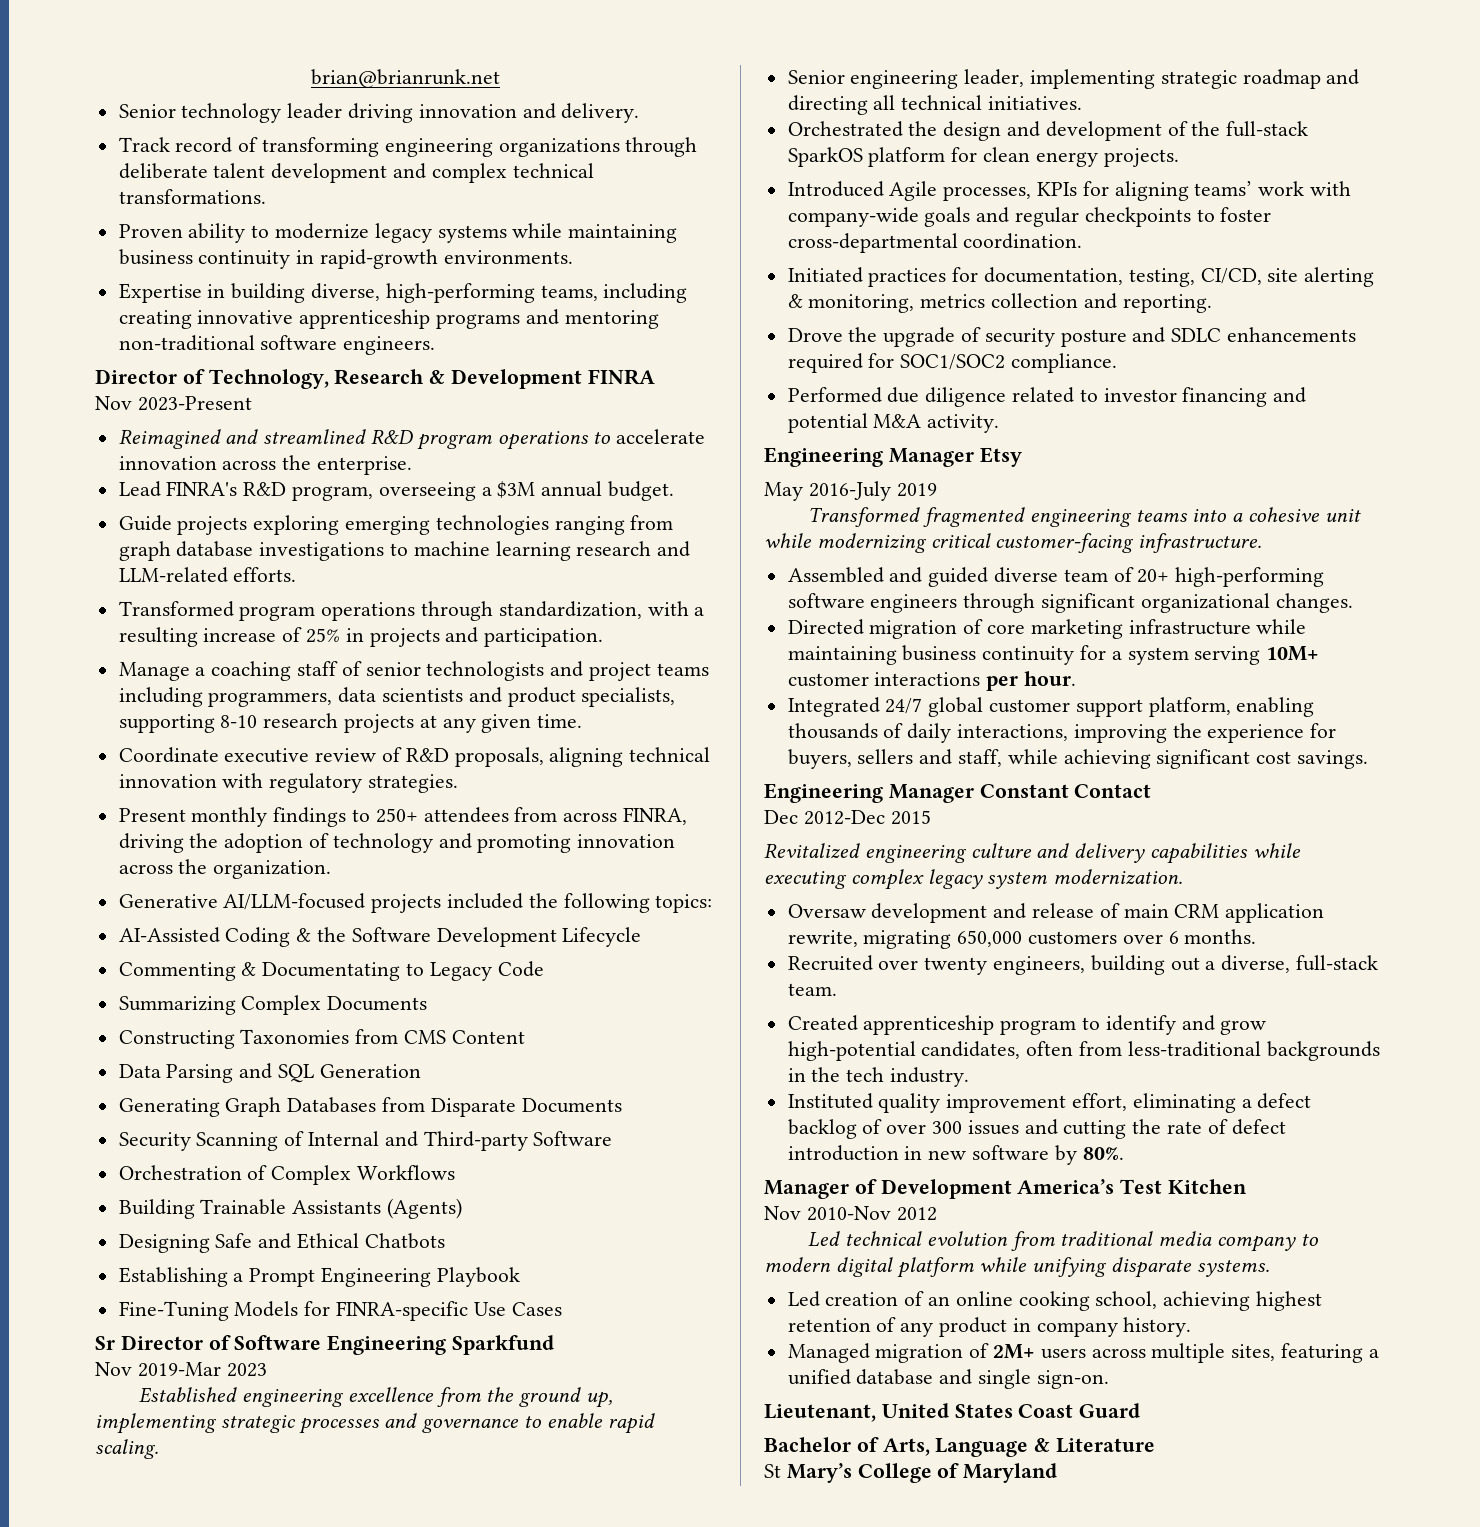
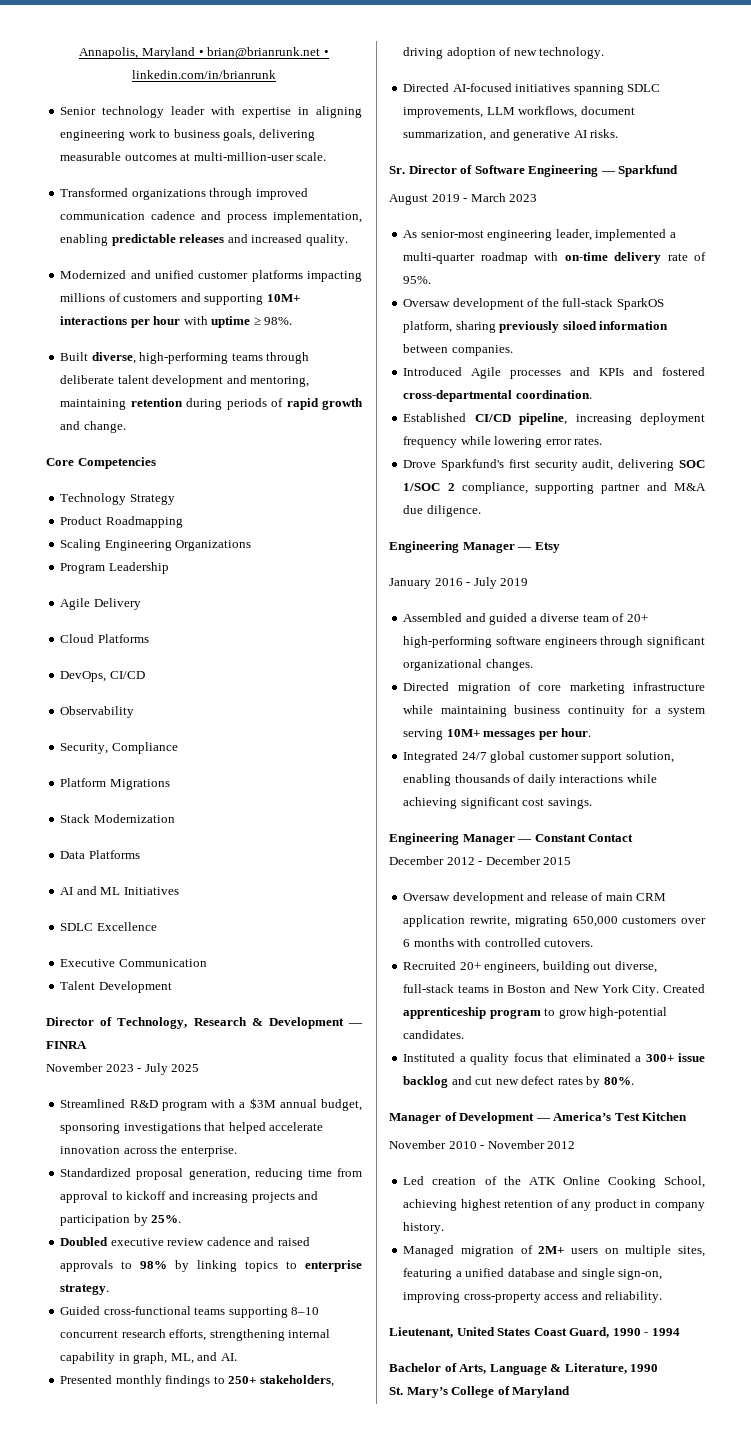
(311, 78) none -> [79,47,204,59] Annapolis, Maryland •
(500, 78) none -> [323,50,329,56] [132,70,276,79] • linkedin.com/in/brianrunk
[348,103,640,123] [118,137,620,157] driving innovation and delivery. // Track record of transforming engineering organizations -> [211,106,362,118] [60,129,315,141] [60,152,327,161] [60,188,308,200] [60,211,362,223] [60,234,348,246] [60,270,362,282] [60,293,300,305] [60,316,293,328] [60,352,263,364] with expertise in aligning engineering work to business goals, delivering measurable outcomes at multi-million-user scale. // Transformed organizations through improved communication cadence and process implementation, enabling predictable releases and increased quality. // Modernized and unified customer platforms impacting millions of customers and supporting 10M+ interactions per hour with uptime ≥ 98%. // Built diverse, high-performing teams
[431,163,594,183] [118,189,266,204] [118,223,678,243] [118,249,573,269] [118,283,688,303] [118,309,659,329] [118,335,436,355] complex technical transformations. // Proven ability to modernize legacy systems while maintaining business continuity in rapid-growth environments. // Expertise in building diverse, high-performing teams, including creating innovative apprenticeship programs and mentoring non-traditional software engineers. -> [250,376,310,387] [60,398,363,410] [60,421,126,433] [46,457,156,469] [60,493,175,505] [60,516,183,528] [60,539,252,551] [60,562,169,574] [60,598,141,610] [60,634,149,643] [60,671,145,682] [60,706,135,718] [60,742,178,754] [60,778,170,790] [60,814,175,823] [60,850,140,859] [60,886,179,895] [60,922,157,931] [60,959,207,967] [60,981,172,993] mentoring, maintaining retention during periods of rapid growth and change. // Core Competencies // Technology Strategy // Product Roadmapping // Scaling Engineering Organizations // Program Leadership // Agile Delivery // Cloud Platforms // DevOps, CI/CD // Observability // Security, Compliance // Platform Migrations // Stack Modernization // Data Platforms // AI and ML Initiatives // SDLC Excellence // Executive Communication // Talent Development
(583, 379) none -> [347,1023,363,1026] —
[95,396,252,411] [118,429,611,450] Nov 2023-Present // Reimagined and streamlined R&D program operations to -> [46,1063,200,1075] [60,1098,362,1111] [60,1122,266,1134] November 2023 - July 2025 // Streamlined R&D program with a $3M annual budget, sponsoring investigations that helped
[118,481,675,501] [118,515,674,535] [118,541,691,561] [118,567,297,583] [118,601,705,621] [118,627,604,647] [118,661,709,681] [118,687,676,707] [118,713,583,733] [118,747,711,767] [118,773,459,793] [118,807,688,827] [118,833,676,853] [118,859,332,879] [118,893,713,913] [118,927,642,947] [118,961,544,981] [118,995,428,1015] [118,1029,525,1049] [118,1063,421,1083] [118,1097,622,1117] [118,1131,613,1151] [118,1165,456,1185] [118,1198,463,1219] [118,1233,445,1253] [118,1267,520,1287] [118,1301,562,1321] [95,1336,115,1350] Lead FINRA's R&D program, overseeing a $3M annual budget. // Guide projects exploring emerging technologies ranging from graph database investigations to machine learning research and LLM-related efforts. // Transformed program operations through standardization, with a resulting increase of 25% in projects and participation. // Manage a coaching staff of senior technologists and project teams including programmers, data scientists and product specialists, supporting 8-10 research projects at any given time. // Coordinate executive review of R&D proposals, aligning technical innovation with regulatory strategies. // Present monthly findings to 250+ attendees from across FINRA, driving the adoption of technology and promoting innovation across the organization. // Generative AI/LLM-focused projects included the following topics: // AI-Assisted Coding & the Software Development Lifecycle // Commenting & Documentating to Legacy Code // Summarizing Complex Documents // Constructing Taxonomies from CMS Content // Data Parsing and SQL Generation // Generating Graph Databases from Disparate Documents // Security Scanning of Internal and Third-party Software // Orchestration of Complex Workflows // Building Trainable Assistants (Agents) // Designing Safe and Ethical Chatbots // Establishing a Prompt Engineering Playbook // Fine-Tuning Models for FINRA-specific Use Cases // Sr -> [60,1168,362,1180] [60,1191,319,1203] [60,1214,182,1226] [60,1237,310,1246] [60,1260,362,1272] [60,1284,110,1295] [60,1306,320,1318] [60,1329,331,1341] [60,1352,237,1364] [60,1375,334,1387] [403,47,605,59] [403,83,661,95] [403,106,635,118] [403,129,619,141] [389,166,405,174] Standardized proposal generation, reducing time from approval to kickoff and increasing projects and participation by 25%. // Doubled executive review cadence and raised approvals to 98% by linking topics to enterprise strategy. // Guided cross-functional teams supporting 8–10 concurrent research efforts, strengthening internal capability in graph, ML, and AI. // Presented monthly findings to 250+ stakeholders, driving adoption of new technology. // Directed AI-focused initiatives spanning SDLC improvements, LLM workflows, document summarization, and generative AI risks. // Sr.
(447, 1345) none -> [600,171,616,174] —
[95,1362,267,1377] [139,1387,614,1408] [95,1413,655,1434] [95,1439,159,1459] [787,69,1360,89] [787,95,1083,115] [787,121,1041,141] Nov 2019-Mar 2023 // Established engineering excellence from the ground up, implementing strategic processes and governance to enable rapid scaling. // Senior engineering leader, implementing strategic roadmap and directing all technical initiatives. // Orchestrated the design and -> [389,193,538,205] [403,229,676,241] [403,252,706,264] [403,276,432,284] [403,299,451,307] August 2019 - March 2023 // As senior-most engineering leader, implemented a multi-quarter roadmap with on-time delivery rate of 95%. // Oversaw
[868,147,1179,167] [787,181,1352,201] [787,207,1272,227] [787,233,1083,253] [787,267,1375,287] [787,293,1212,313] [787,327,1357,347] [787,353,1118,373] [787,387,1307,407] [787,413,1000,433] [764,447,974,467] platform for clean energy projects. // Introduced Agile processes, KPIs for aligning teams’ work with company-wide goals and regular checkpoints to foster cross-departmental coordination. // Initiated practices for documentation, testing, CI/CD, site alerting & monitoring, metrics collection and reporting. // Drove the upgrade of security posture and SDLC enhancements required for SOC1/SOC2 compliance. // Performed due diligence related to investor financing and potential M&A activity. // Engineering Manager -> [403,321,669,333] [403,344,513,356] [403,367,705,379] [403,390,592,402] [403,413,705,425] [403,436,603,448] [403,459,705,471] [403,482,706,494] [403,505,481,517] [389,541,533,553] platform, sharing previously siloed information between companies. // Introduced Agile processes and KPIs and fostered cross-departmental coordination. // Established CI/CD pipeline, increasing deployment frequency while lowering error rates. // Drove Sparkfund's first security audit, delivering SOC 1/SOC 2 compliance, supporting partner and M&A due diligence. // Engineering Manager —
[764,481,937,501] [808,507,1361,527] [764,533,1263,553] May 2016-July 2019 // Transformed fragmented engineering teams into a cohesive unit while modernizing critical customer-facing infrastructure. -> [389,577,529,589] January 2016 - July 2019
(989, 577) none -> [530,616,537,622] a
[787,672,981,687] customer interactions -> [483,730,536,740] messages
[1148,697,1231,717] platform, -> [625,751,674,763] solution,
[957,723,1337,743] [787,749,1003,769] interactions, improving the experience for buyers, sellers and staff, -> [559,775,624,783] interactions
(974, 793) none -> [517,839,533,842] —
[764,810,931,825] [764,843,1301,864] [764,869,1184,890] Dec 2012-Dec 2015 // Revitalized engineering culture and delivery capabilities while executing complex legacy system modernization. -> [389,856,572,865] December 2012 - December 2015
[1184,929,1257,944] months. -> [413,938,594,947] months with controlled cutovers.
[878,957,988,975] over twenty -> [459,962,481,970] 20+
[1205,961,1216,970] a -> (612, 966) none
[787,983,837,996] [787,1015,1267,1035] [787,1041,1380,1061] [787,1067,970,1087] [787,1093,1312,1113] [787,1119,1286,1139] [787,1145,1050,1161] team. // Created apprenticeship program to identify and grow high-potential candidates, often from less-traditional backgrounds in the tech industry. // Instituted quality improvement effort, eliminating a defect backlog of over 300 issues and cutting the rate of defect introduction in new software -> [458,984,705,996] [403,1007,668,1019] [403,1030,465,1039] [403,1053,705,1065] [403,1076,583,1088] teams in Boston and New York City. Created apprenticeship program to grow high-potential candidates. // Instituted a quality focus that eliminated a 300+ issue backlog and cut new defect rates
(1012, 1189) none -> [535,1118,551,1121] —
[764,1206,937,1221] [808,1231,1318,1252] [764,1257,1270,1278] [787,1291,1158,1311] Nov 2010-Nov 2012 // Led technical evolution from traditional media company to modern digital platform while unifying disparate systems. // Led creation of an online cooking school, -> [389,1140,576,1149] [403,1176,705,1188] November 2010 - November 2012 // Led creation of the ATK Online Cooking School,
[1091,1348,1146,1358] across -> [604,1248,619,1254] on
[1036,1370,1109,1389] sign-on. -> [618,1269,663,1280] [403,1291,663,1303] sign-on, improving cross-property access and reliability.
[1079,1403,1141,1418] Guard -> [569,1327,680,1338] Guard, 1990 - 1994
[1056,1438,1156,1453] [764,1464,781,1478] Literature // St -> [564,1363,659,1374] [389,1387,403,1395] Literature, 1990 // St.

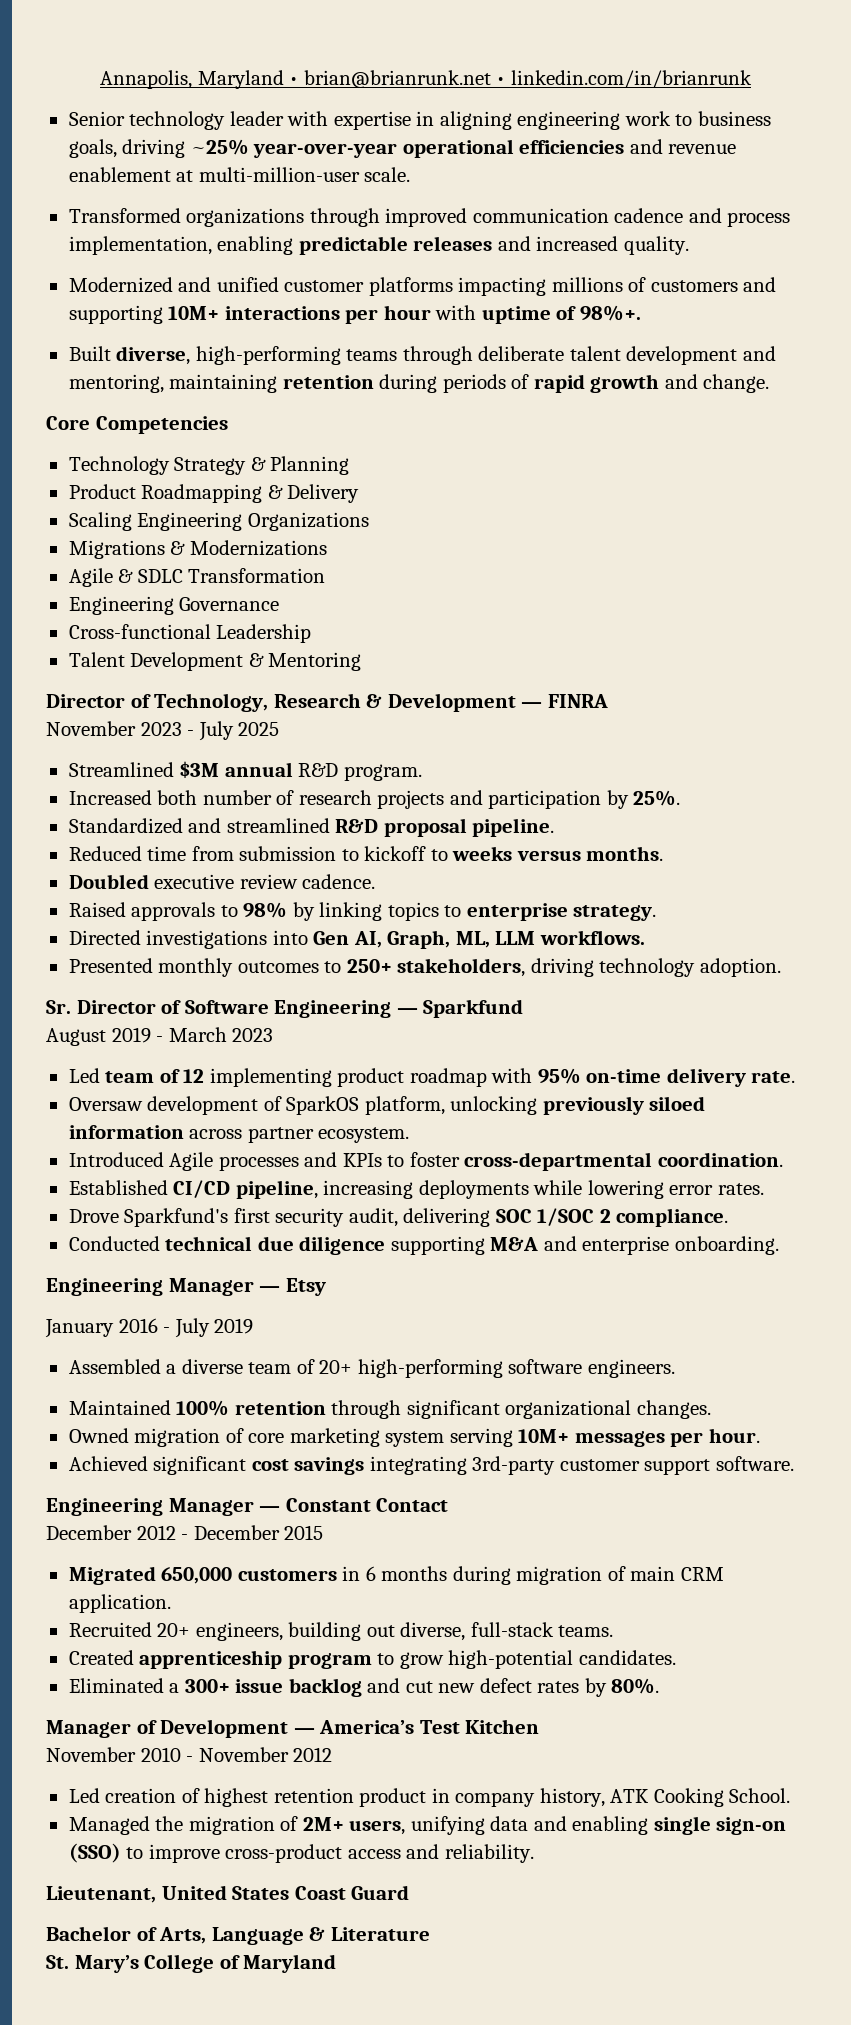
[258,129,315,141] [60,152,177,161] delivering measurable outcomes -> [122,139,737,158] [68,167,171,182] driving ~25% year-over-year operational efficiencies and revenue enablement
[253,317,293,325] ≥ 98%. -> [556,305,641,321] of 98%+.
(175, 499) none -> [250,456,350,475] & Planning
(183, 522) none -> [267,484,360,503] & Delivery
[60,562,169,574] [60,598,141,610] [60,634,149,643] [60,671,145,682] [60,706,135,718] [60,742,178,754] [60,778,170,790] [60,814,175,823] [60,850,140,859] [60,886,179,895] [60,922,157,931] [60,959,207,967] Program Leadership // Agile Delivery // Cloud Platforms // DevOps, CI/CD // Observability // Security, Compliance // Platform Migrations // Stack Modernization // Data Platforms // AI and ML Initiatives // SDLC Excellence // Executive Communication -> [68,540,327,559] [68,568,326,587] [68,596,280,615] [68,624,312,643] Migrations & Modernizations // Agile & SDLC Transformation // Engineering Governance // Cross-functional Leadership
(172, 987) none -> [248,652,362,671] & Mentoring
[129,1098,362,1111] [60,1122,324,1134] [60,1145,237,1157] [60,1168,362,1180] [60,1191,249,1203] R&D program with a $3M annual budget, sponsoring investigations that helped accelerate innovation across the enterprise. // Standardized proposal generation, reducing time from approval to kickoff and increasing -> [179,761,422,781] [68,790,372,805] $3M annual R&D program. // Increased both number of research
(182, 1219) none -> [68,818,555,837] [68,846,664,861] // Standardized and streamlined R&D proposal pipeline. // Reduced time from submission to kickoff to weeks versus months.
[206,1237,310,1246] cadence and raised -> [302,874,376,889] [68,902,126,917] cadence. // Raised
[60,1306,320,1318] [60,1329,331,1341] [60,1352,237,1364] Guided cross-functional teams supporting 8–10 concurrent research efforts, strengthening internal capability in graph, ML, and AI. -> [68,930,645,949] Directed investigations into Gen AI, Graph, ML, LLM workflows.
[165,1375,211,1387] findings -> [237,961,319,973] outcomes
[446,47,605,59] [403,83,661,95] [403,106,635,118] [403,129,619,141] adoption of new technology. // Directed AI-focused initiatives spanning SDLC improvements, LLM workflows, document summarization, and generative AI risks. -> [599,958,781,977] technology adoption.
[403,229,676,241] [403,252,476,264] As senior-most engineering leader, implemented a multi-quarter -> [68,1068,405,1087] Led team of 12 implementing product
(559, 256) none -> [537,1068,581,1084] 95%
[667,252,706,261] [403,276,432,284] rate of 95%. -> [751,1071,796,1083] rate.
[541,298,614,307] the full-stack -> (282, 1103) none
[455,321,496,333] sharing -> [450,1096,538,1115] unlocking
[403,344,513,356] between companies. -> [189,1127,410,1143] across partner ecosystem.
[633,367,705,376] and fostered -> [387,1152,460,1167] to foster
[640,413,705,425] [403,436,458,448] deployment frequency -> [418,1180,529,1199] deployments
[461,482,706,494] [403,505,481,517] compliance, supporting partner and M&A due diligence. -> [616,1208,729,1227] [68,1236,779,1255] compliance. // Conducted technical due diligence supporting M&A and enterprise onboarding.
[465,613,528,625] and guided -> (161, 1366) none
[544,637,597,648] engineers -> [587,1359,675,1378] [68,1400,326,1416] engineers. // Maintained 100% retention
[403,682,450,691] Directed -> [68,1428,129,1443] Owned
[633,682,705,691] [403,705,661,717] infrastructure while maintaining business continuity for a -> (380, 1437) none
[403,751,674,763] [403,774,657,786] [403,797,592,809] Integrated 24/7 global customer support solution, enabling thousands of daily interactions while achieving significant cost savings. -> [68,1456,794,1475] Achieved significant cost savings integrating 3rd-party customer support software.
[403,892,667,904] [403,915,706,927] [403,938,594,947] Oversaw development and release of main CRM application rewrite, migrating 650,000 customers over 6 months with controlled cutovers. -> [68,1566,724,1585] [68,1594,171,1613] Migrated 650,000 customers in 6 months during migration of main CRM application.
[458,984,660,996] teams in Boston and New York City. -> [558,1625,614,1637] teams. //
[403,1053,631,1065] Instituted a quality focus that eliminated -> [68,1678,164,1693] Eliminated
[503,1176,705,1188] [403,1199,705,1211] [403,1222,445,1234] the ATK Online Cooking School, achieving highest retention of any product in company history. -> [204,1788,791,1807] highest retention product in company history, ATK Cooking School.
(455, 1251) none -> [155,1816,184,1831] the
[570,1245,705,1257] [403,1268,663,1280] [403,1292,541,1303] users on multiple sites, featuring a unified database and single sign-on, improving cross-property -> [349,1816,787,1835] [68,1843,343,1863] users, unifying data and enabling single sign-on (SSO) to improve cross-product
[569,1327,680,1338] Guard, 1990 - 1994 -> [351,1885,410,1900] Guard
[564,1363,659,1374] Literature, 1990 -> [330,1927,430,1941] Literature

